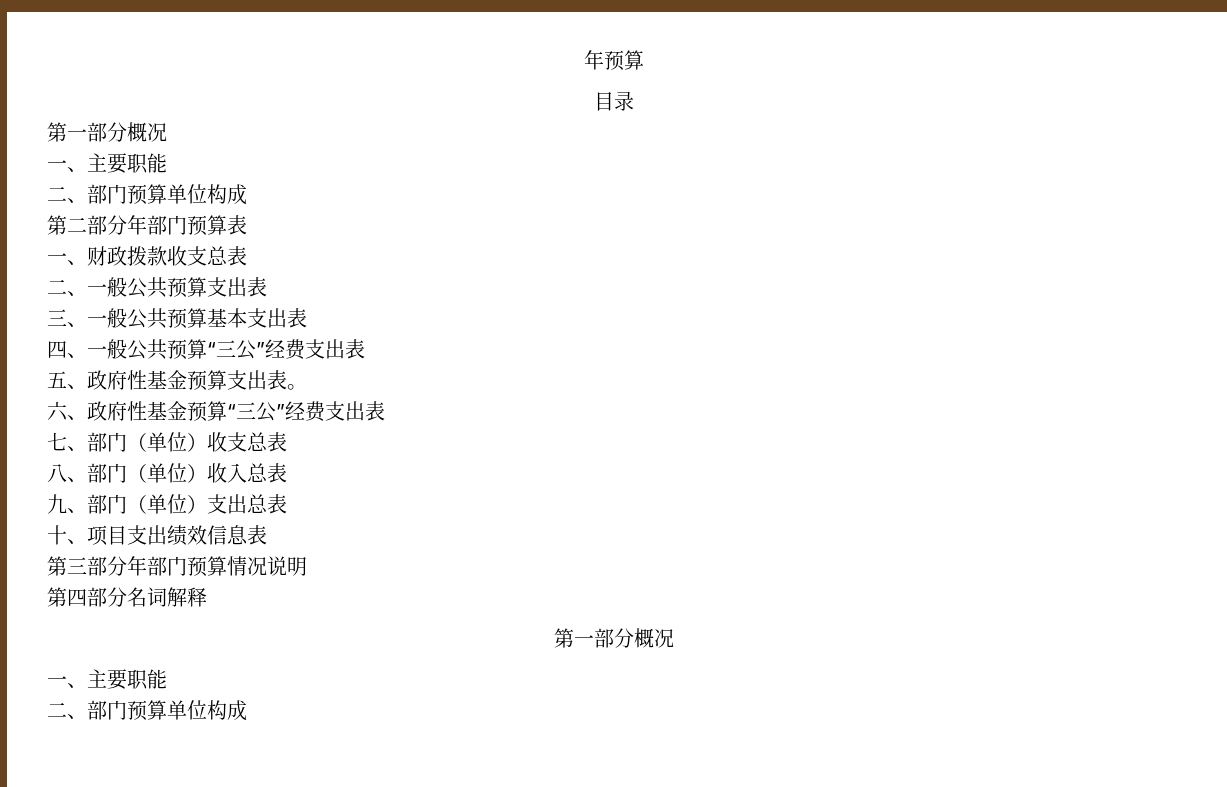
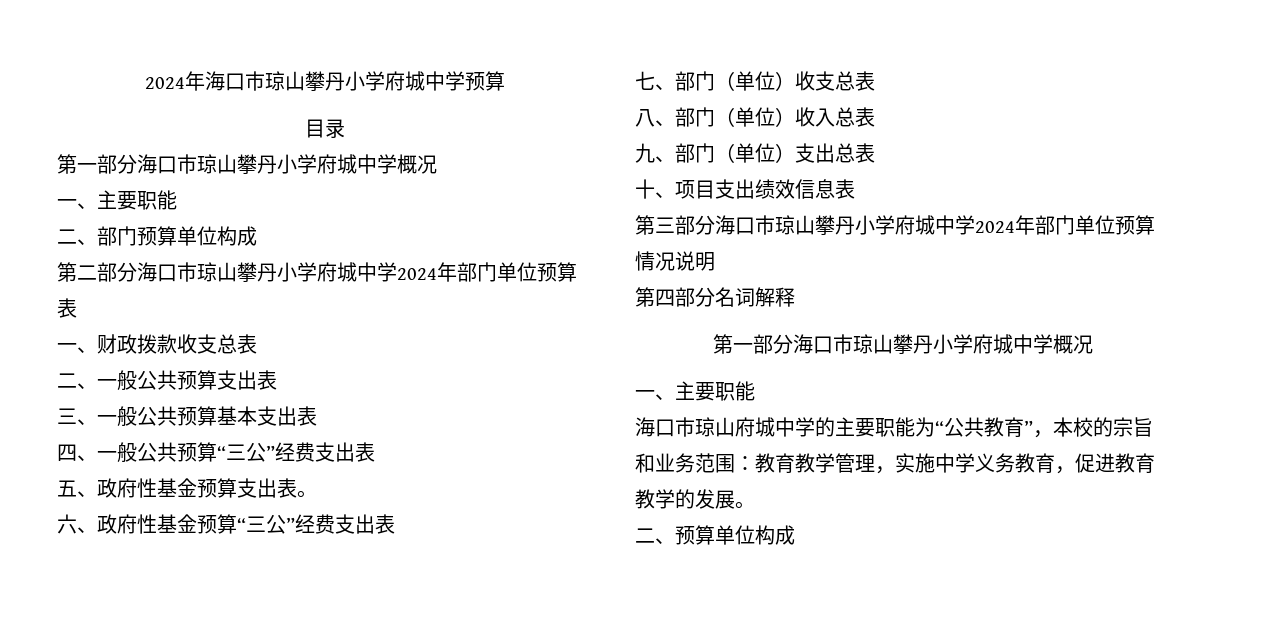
[583,50,644,71] [593,91,634,111] [47,122,127,142] 年预算 // 目录 // 第一部分 -> [145,71,505,92] [305,119,345,138] [57,154,397,175] 2024年海口市琼山攀丹小学府城中学预算 // 目录 // 第一部分海口市琼山攀丹小学府城中学
[127,215,187,235] 年部门 -> [137,262,537,283] 海口市琼山攀丹小学府城中学2024年部门单位
[127,556,187,576] 年部门 -> [715,215,1115,236] 海口市琼山攀丹小学府城中学2024年部门单位
[633,628,674,648] [47,669,167,690] [47,700,127,720] 概况 // 一、主要职能 // 二、部门 -> [793,334,1093,355] [635,381,755,401] [635,417,1153,438] [635,453,1155,474] [635,489,755,509] [635,528,675,544] 海口市琼山攀丹小学府城中学概况 // 一、主要职能 // 海口市琼山府城中学的主要职能为“公共教育”，本校的宗旨和业务范围：教育教学管理，实施中学义务教育，促进教育教学的发展。 // 二、

